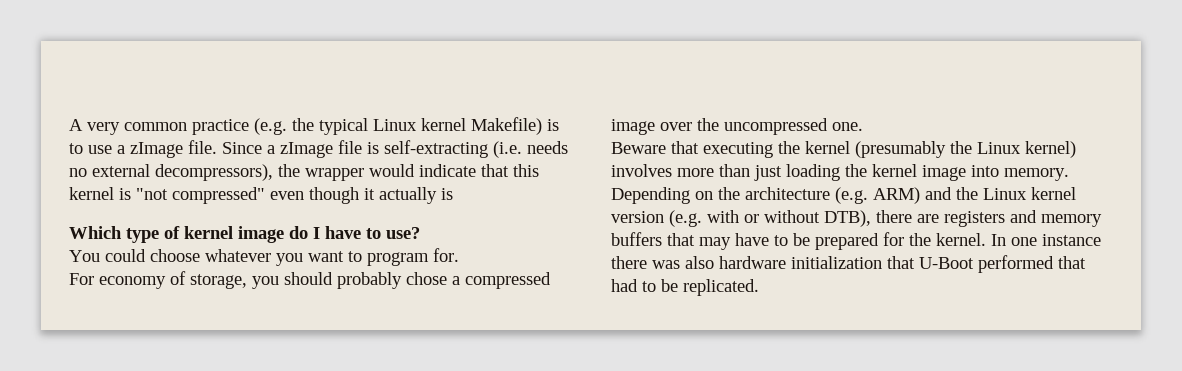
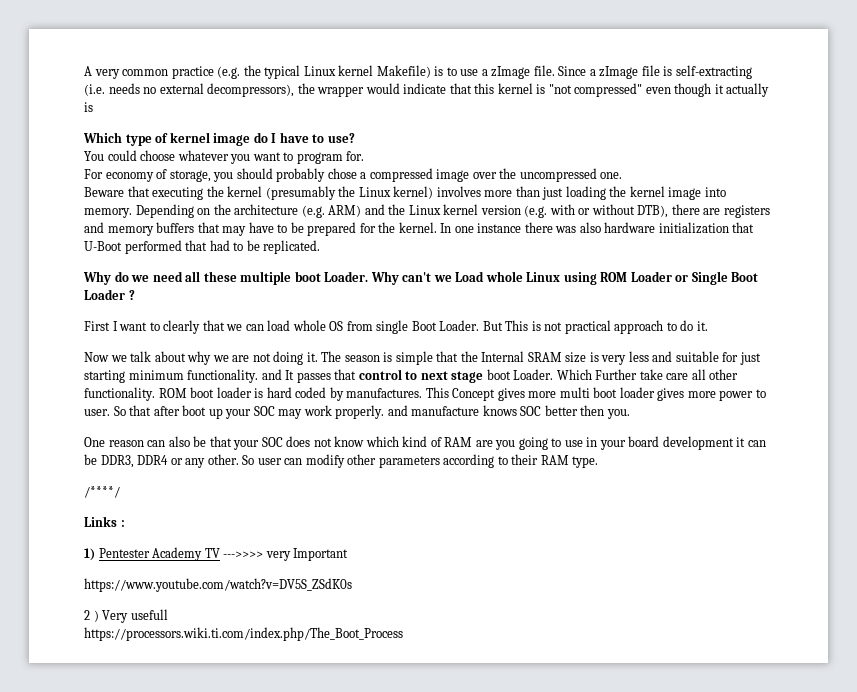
(759, 287) none -> [83,271,759,285] [84,289,135,300] [84,320,708,334] [84,351,761,365] [84,369,739,383] [84,387,766,401] [84,405,630,419] [84,436,766,450] [84,454,599,468] [84,486,120,498] [84,516,125,527] [84,547,349,561] [84,578,352,592] [84,609,168,623] [84,627,403,641] // Why do we need all these multiple boot Loader. Why can't we Load whole Linux using ROM Loader or Single Boot Loader ? // First I want to clearly that we can load whole OS from single Boot Loader. But This is not practical approach to do it. // Now we talk about why we are not doing it. The season is simple that the Internal SRAM size is very less and suitable for just starting minimum functionality. and It passes that control to next stage boot Loader. Which Further take care all other functionality. ROM boot loader is hard coded by manufactures. This Concept gives more multi boot loader gives more power to user. So that after boot up your SOC may work properly. and manufacture knows SOC better then you. // One reason can also be that your SOC does not know which kind of RAM are you going to use in your board development it can be DDR3, DDR4 or any other. So user can modify other parameters according to their RAM type. // /****/ // Links : // 1) Pentester Academy TV --->>>> very Important // https://www.youtube.com/watch?v=DV5S_ZSdK0s // 2 ) Very usefull // https://processors.wiki.ti.com/index.php/The_Boot_Process

